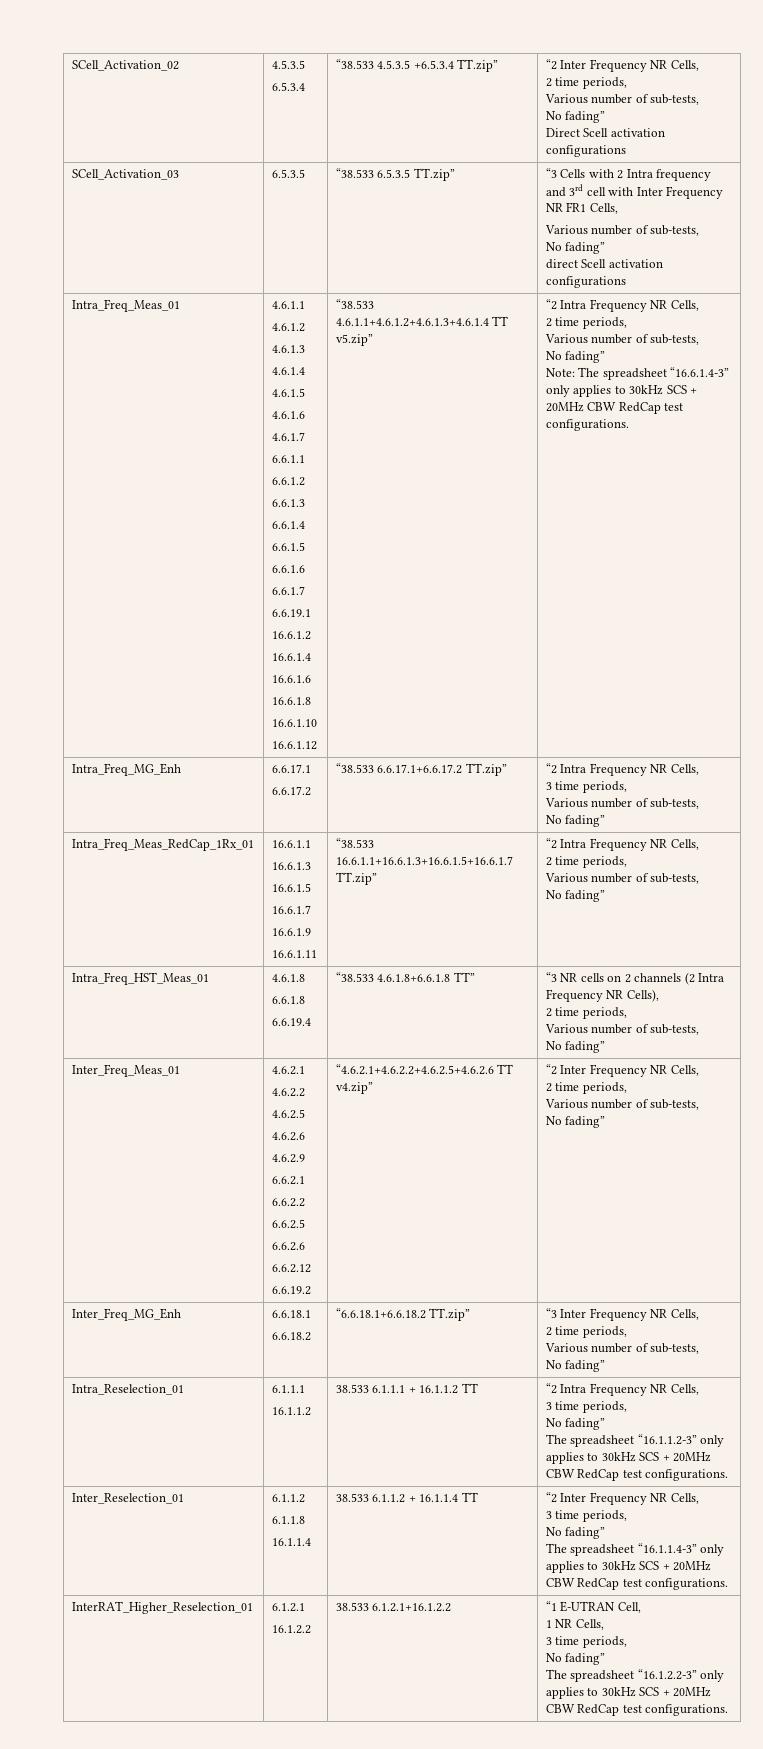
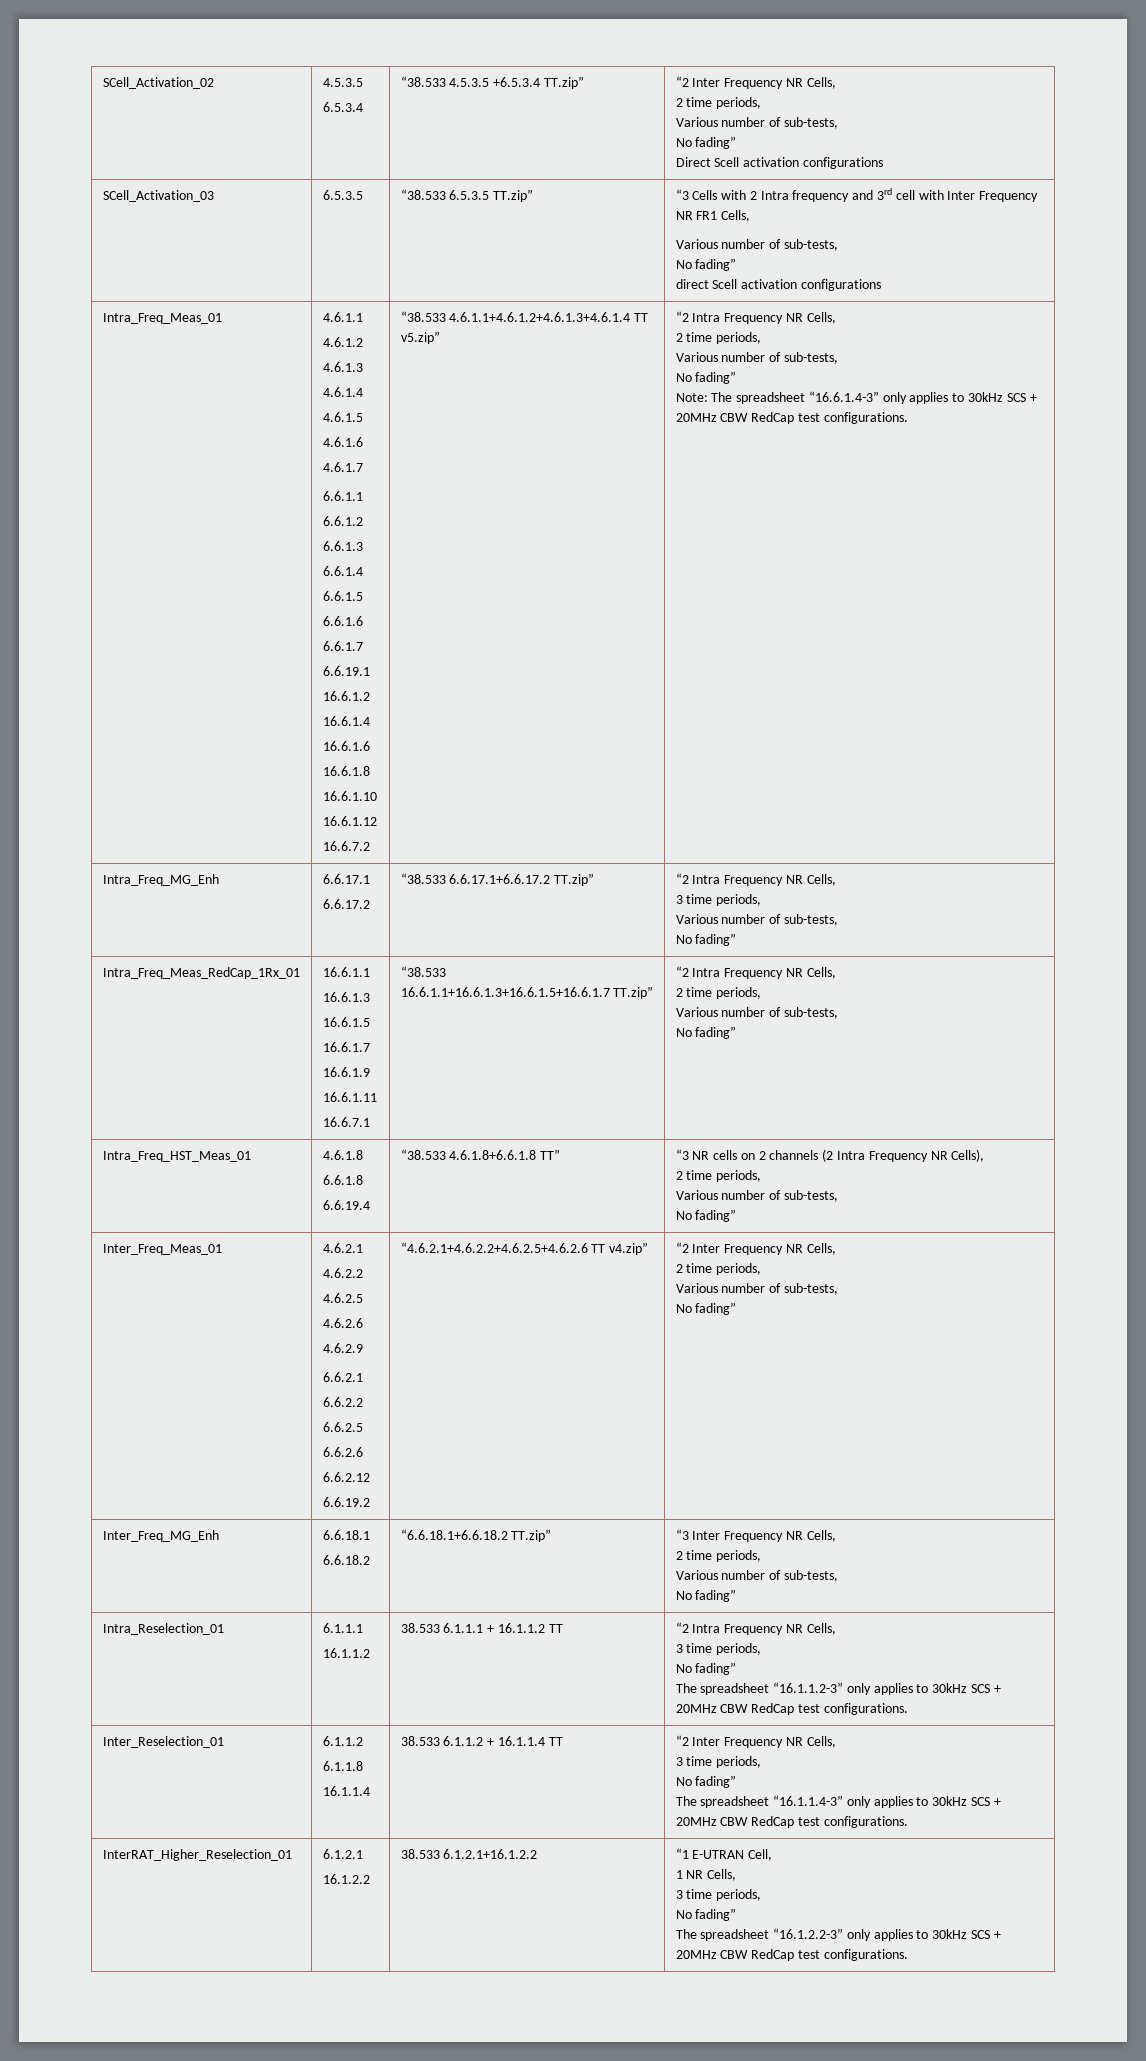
(317, 745) none -> [322,841,370,851] // 16.6.7.2
(317, 954) none -> [322,1117,370,1127] // 16.6.7.1

